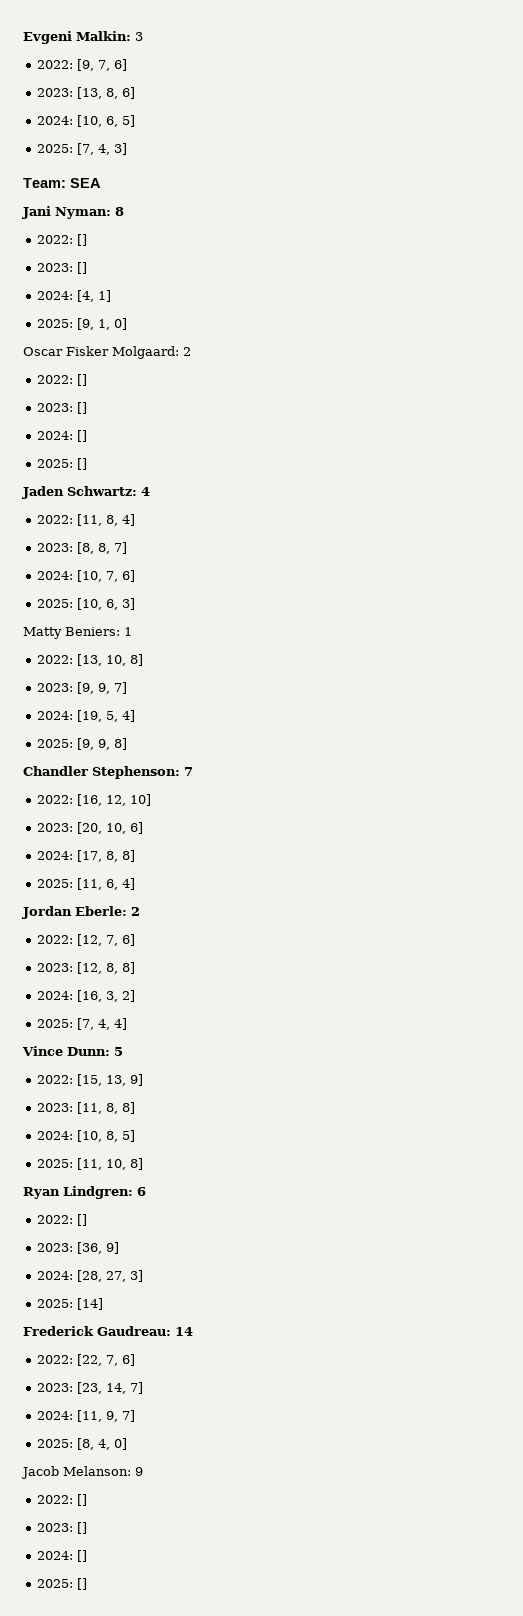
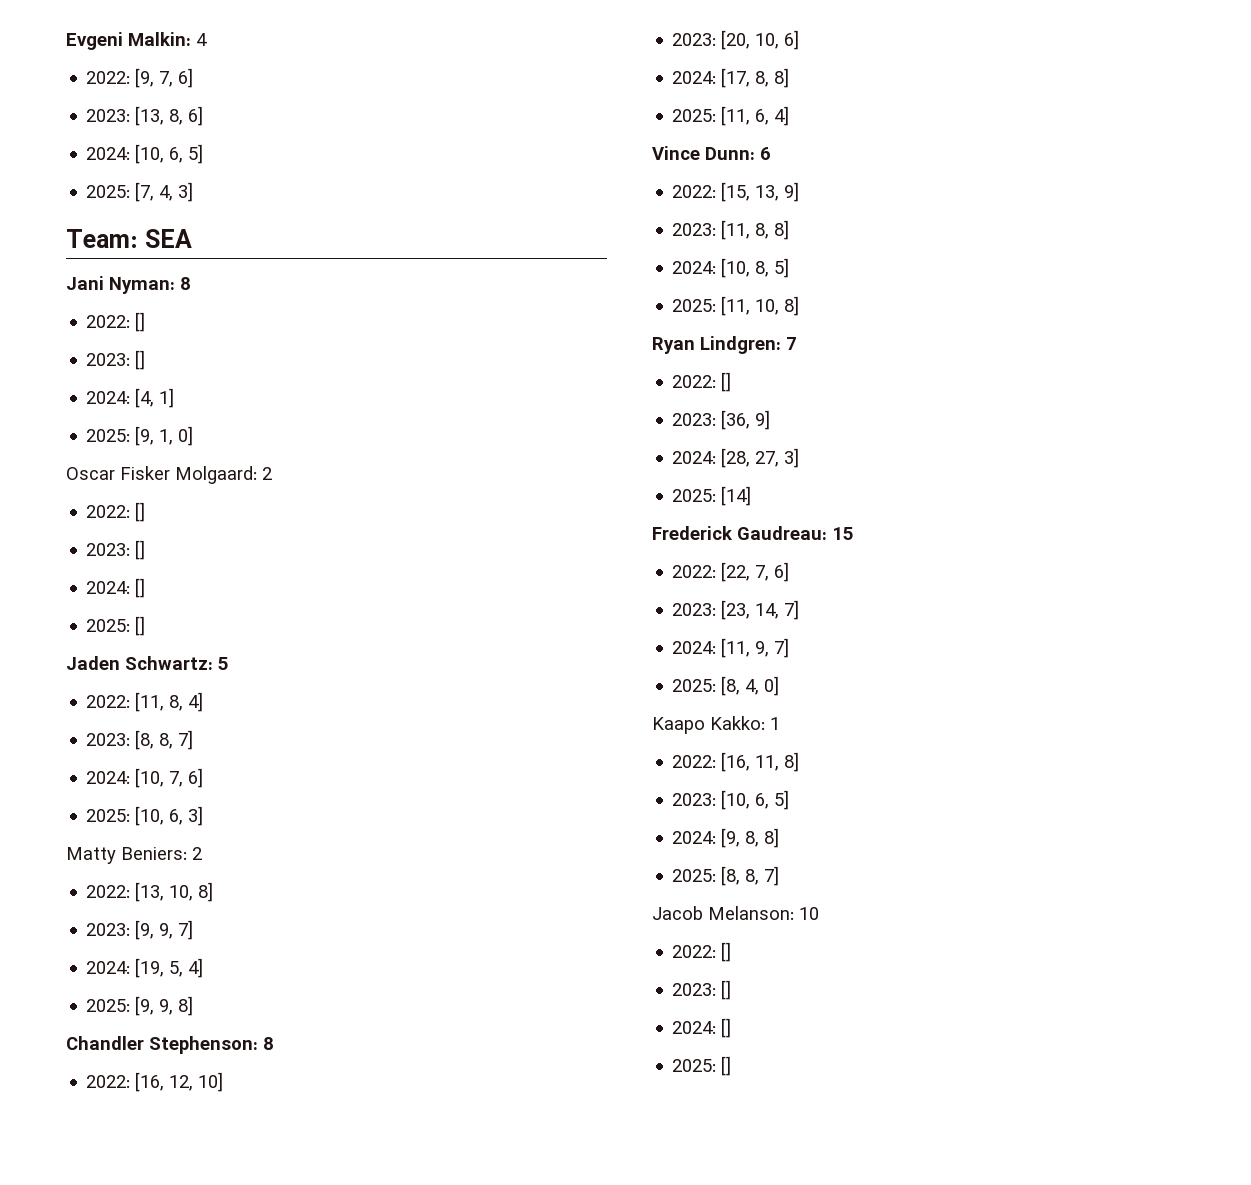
[135,32,143,41] 3 -> [196,33,207,46] 4
[141,487,150,496] 4 -> [218,657,229,670] 5
[124,627,132,636] 1 -> [192,847,202,860] 2
[184,767,193,776] 7 -> [263,1037,274,1050] 8
[22,906,140,919] [36,934,135,946] [36,962,135,974] [36,990,135,1002] [36,1018,127,1030] // Jordan Eberle: 2 // 2022: [12, 7, 6] // 2023: [12, 8, 8] // 2024: [16, 3, 2] // 2025: [7, 4, 4] -> (790, 116) none
[114,1047,123,1056] 5 -> [760,147,771,160] 6
[137,1187,146,1196] 6 -> [786,337,797,350] 7
[175,1327,193,1336] 14 -> [832,527,854,540] 15
(127, 1444) none -> [652,716,780,734] [672,752,800,772] [672,790,790,810] [672,828,780,848] [672,866,780,886] // Kaapo Kakko: 1 // 2022: [16, 11, 8] // 2023: [10, 6, 5] // 2024: [9, 8, 8] // 2025: [8, 8, 7]
[135,1467,143,1476] 9 -> [799,907,819,920] 10

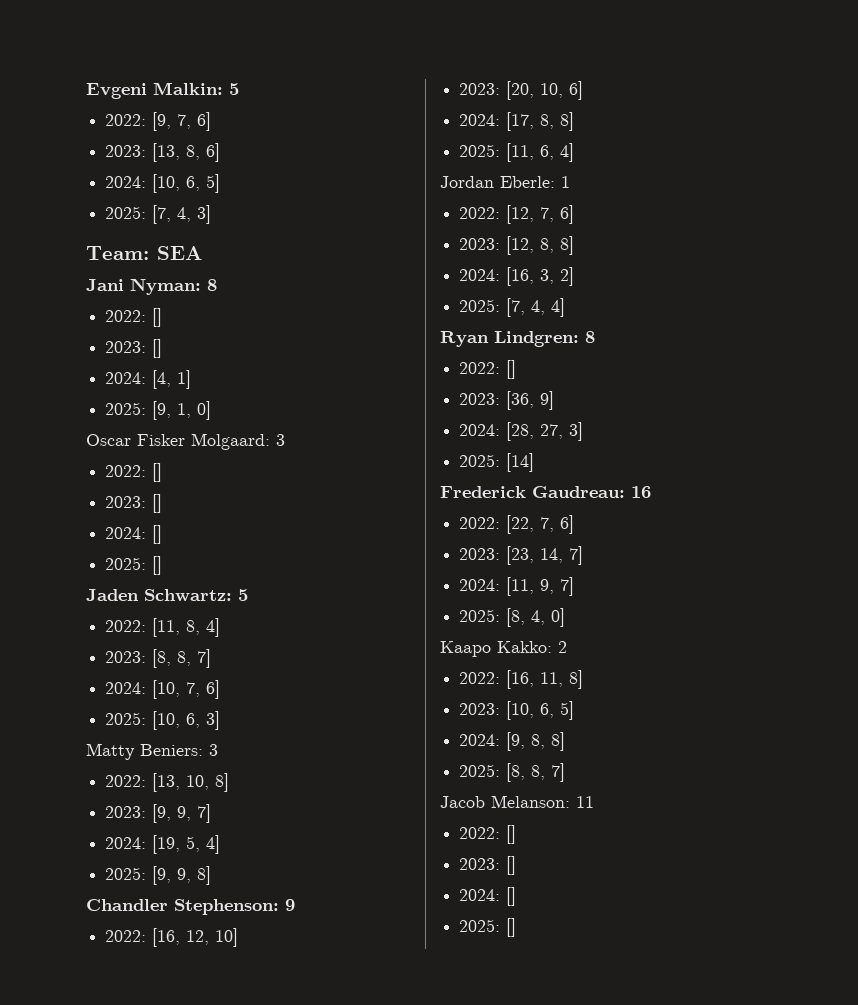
[196,33,207,46] 4 -> [229,83,239,95] 5
[262,467,272,480] 2 -> [276,434,285,446] 3
[192,847,202,860] 2 -> [209,744,218,756] 3
[263,1037,274,1050] 8 -> [285,899,295,911] 9
[652,146,771,160] [672,182,800,202] [672,220,751,240] Vince Dunn: 6 // 2022: [15, 13, 9] // 2023: [11, -> [440,176,570,188] [459,205,575,224] [459,236,535,255] Jordan Eberle: 1 // 2022: [12, 7, 6] // 2023: [12,
[721,258,790,278] [672,296,800,316] [10, 8, 5] // 2025: [11, 10, 8] -> [506,267,575,286] [459,298,566,317] [16, 3, 2] // 2025: [7, 4, 4]
[786,337,797,350] 7 -> [585,331,595,343] 8
[832,527,854,540] 15 -> [631,486,651,498] 16
[770,717,780,730] 1 -> [558,641,567,653] 2
[799,907,819,920] 10 -> [576,796,594,808] 11

